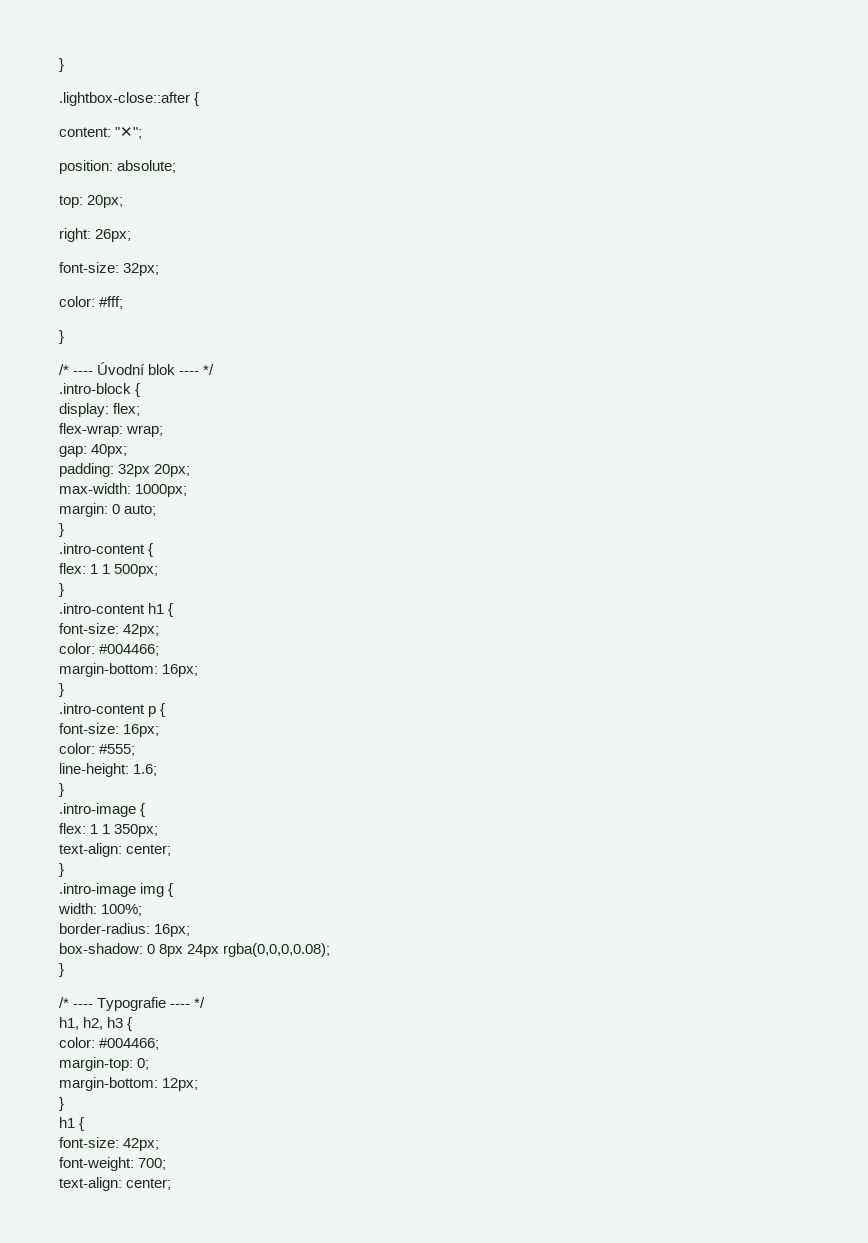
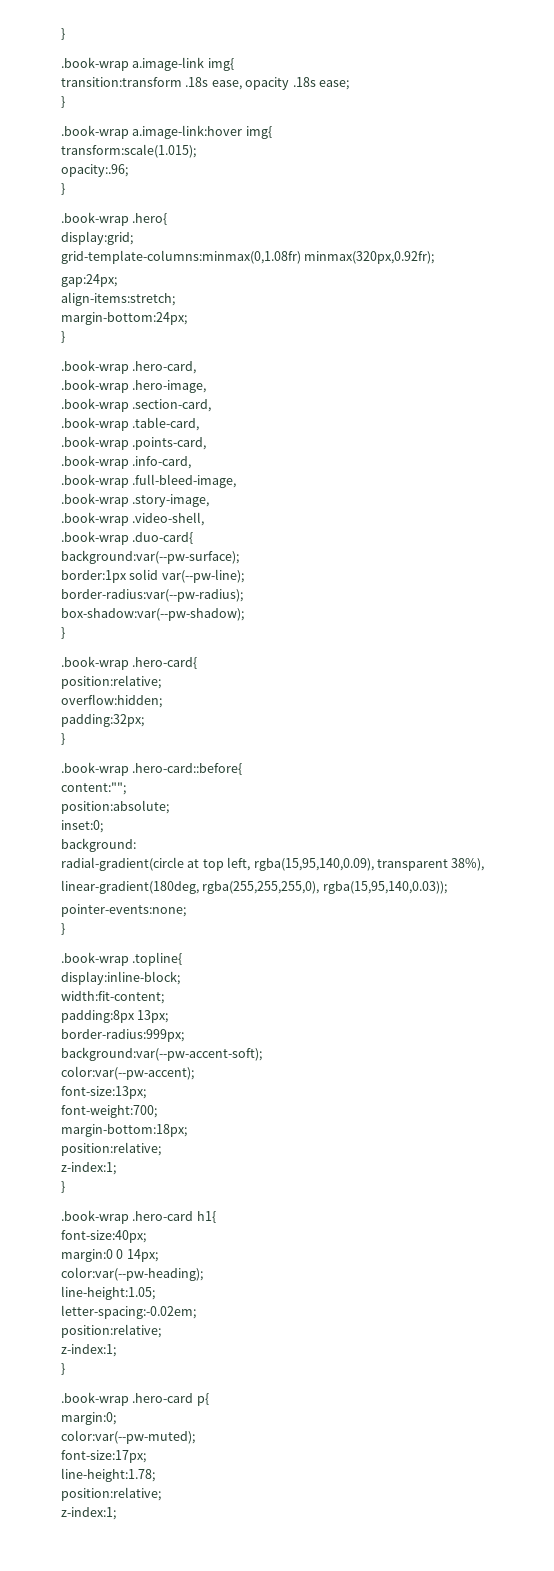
[59,58,64,72] [59,92,200,106] [59,127,143,139] [59,160,177,174] [59,195,124,208] [59,228,132,242] [59,262,160,276] [59,296,124,309] [59,330,64,344] [59,362,215,375] [59,383,141,397] [59,403,141,417] [59,423,164,437] [59,444,128,457] [59,463,191,477] [59,483,188,497] [59,503,157,517] [59,523,64,537] [59,543,154,557] [59,563,159,577] [59,583,64,597] [59,603,174,617] [59,623,160,637] [59,643,160,656] [59,663,199,677] [59,683,64,697] [59,703,166,717] [59,723,160,737] [59,743,136,756] [59,763,158,777] [59,783,64,797] [59,803,146,817] [59,823,159,837] [59,843,172,857] [59,863,64,877] [59,883,174,897] [58,903,143,916] [59,923,191,937] [59,943,331,957] [59,963,64,977] [59,997,206,1011] [59,1017,133,1031] [59,1037,160,1050] [59,1057,150,1071] [59,1077,199,1091] [59,1097,64,1111] [59,1117,85,1131] [59,1137,160,1151] [59,1157,167,1171] [59,1177,172,1191] } // .lightbox-close::after { // content: "✕"; // position: absolute; // top: 20px; // right: 26px; // font-size: 32px; // color: #fff; // } // /* ---- Úvodní blok ---- */ // .intro-block { // display: flex; // flex-wrap: wrap; // gap: 40px; // padding: 32px 20px; // max-width: 1000px; // margin: 0 auto; // } // .intro-content { // flex: 1 1 500px; // } // .intro-content h1 { // font-size: 42px; // color: #004466; // margin-bottom: 16px; // } // .intro-content p { // font-size: 16px; // color: #555; // line-height: 1.6; // } // .intro-image { // flex: 1 1 350px; // text-align: center; // } // .intro-image img { // width: 100%; // border-radius: 16px; // box-shadow: 0 8px 24px rgba(0,0,0,0.08); // } // /* ---- Typografie ---- */ // h1, h2, h3 { // color: #004466; // margin-top: 0; // margin-bottom: 12px; // } // h1 { // font-size: 42px; // font-weight: 700; // text-align: center; -> [61,28,65,40] [61,57,234,71] [61,77,349,90] [61,96,65,108] [61,125,272,139] [61,144,196,158] [61,164,128,177] [61,183,65,195] [61,212,168,226] [61,231,133,245] [61,250,435,264] [61,274,117,287] [61,292,175,306] [61,312,187,325] [61,331,65,343] [61,360,197,374] [61,379,207,393] [61,398,212,412] [61,417,200,431] [61,436,207,450] [61,455,192,469] [61,474,237,488] [61,493,210,507] [61,512,205,526] [61,531,194,545] [61,550,239,564] [61,569,244,583] [61,589,243,602] [61,608,244,621] [61,627,65,639] [61,656,198,670] [61,675,161,689] [61,694,162,708] [61,714,144,727] [61,733,65,745] [61,762,243,776] [61,782,126,795] [61,800,169,814] [61,820,103,833] [61,838,136,852] [61,857,485,871] [61,880,447,894] [61,904,186,917] [61,923,65,935] [61,952,183,966] [61,971,180,985] [61,991,164,1004] [61,1010,169,1023] [61,1029,184,1042] [61,1047,262,1061] [61,1066,194,1080] [61,1086,146,1099] [61,1105,157,1118] [61,1124,187,1137] [61,1142,161,1156] [61,1162,116,1175] [61,1181,65,1193] [61,1210,216,1224] [61,1230,146,1243] [61,1249,158,1262] [61,1267,203,1281] [61,1286,155,1300] [61,1305,196,1319] [61,1324,161,1338] [61,1344,116,1357] [61,1363,65,1375] [61,1392,209,1406] [61,1412,116,1425] [61,1430,195,1444] [61,1450,146,1463] [61,1468,155,1482] [61,1487,161,1501] [61,1507,116,1520] } // .book-wrap a.image-link img{ // transition:transform .18s ease, opacity .18s ease; // } // .book-wrap a.image-link:hover img{ // transform:scale(1.015); // opacity:.96; // } // .book-wrap .hero{ // display:grid; // grid-template-columns:minmax(0,1.08fr) minmax(320px,0.92fr); // gap:24px; // align-items:stretch; // margin-bottom:24px; // } // .book-wrap .hero-card, // .book-wrap .hero-image, // .book-wrap .section-card, // .book-wrap .table-card, // .book-wrap .points-card, // .book-wrap .info-card, // .book-wrap .full-bleed-image, // .book-wrap .story-image, // .book-wrap .video-shell, // .book-wrap .duo-card{ // background:var(--pw-surface); // border:1px solid var(--pw-line); // border-radius:var(--pw-radius); // box-shadow:var(--pw-shadow); // } // .book-wrap .hero-card{ // position:relative; // overflow:hidden; // padding:32px; // } // .book-wrap .hero-card::before{ // content:""; // position:absolute; // inset:0; // background: // radial-gradient(circle at top left, rgba(15,95,140,0.09), transparent 38%), // linear-gradient(180deg, rgba(255,255,255,0), rgba(15,95,140,0.03)); // pointer-events:none; // } // .book-wrap .topline{ // display:inline-block; // width:fit-content; // padding:8px 13px; // border-radius:999px; // background:var(--pw-accent-soft); // color:var(--pw-accent); // font-size:13px; // font-weight:700; // margin-bottom:18px; // position:relative; // z-index:1; // } // .book-wrap .hero-card h1{ // font-size:40px; // margin:0 0 14px; // color:var(--pw-heading); // line-height:1.05; // letter-spacing:-0.02em; // position:relative; // z-index:1; // } // .book-wrap .hero-card p{ // margin:0; // color:var(--pw-muted); // font-size:17px; // line-height:1.78; // position:relative; // z-index:1;

